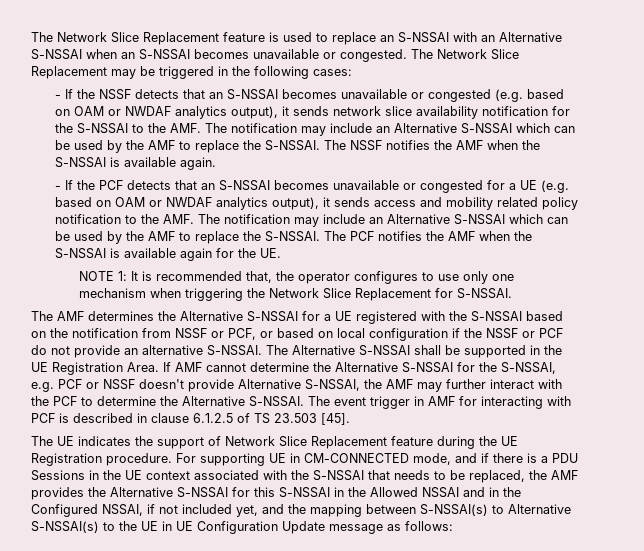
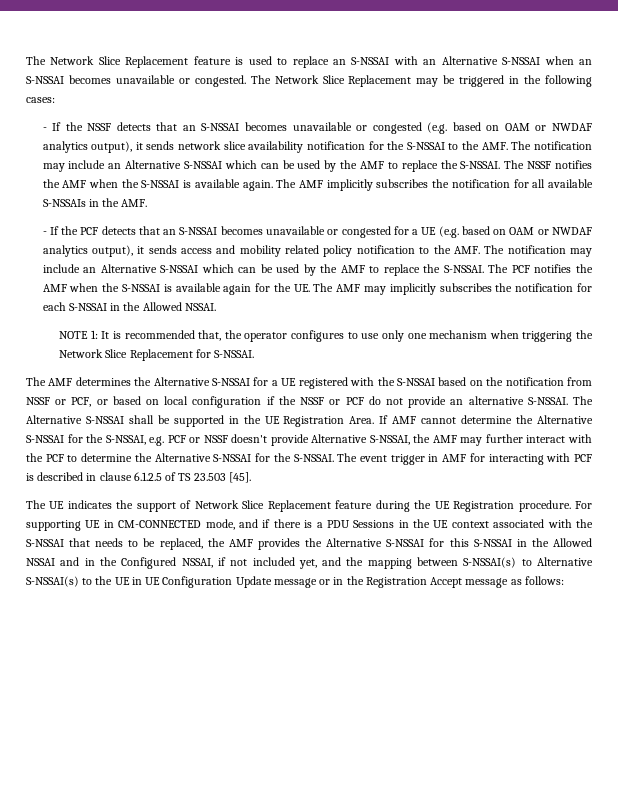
(217, 163) none -> [276,179,593,191] [42,198,148,207] The AMF implicitly subscribes the notification for all available S-NSSAIs in the AMF.
(282, 253) none -> [313,283,592,295] [42,302,216,311] The AMF may implicitly subscribes the notification for each S-NSSAI in the Allowed NSSAI.
(245, 401) none -> [213,453,291,462] S-NSSAI for the
(383, 529) none -> [319,576,509,588] or in the Registration Accept message

